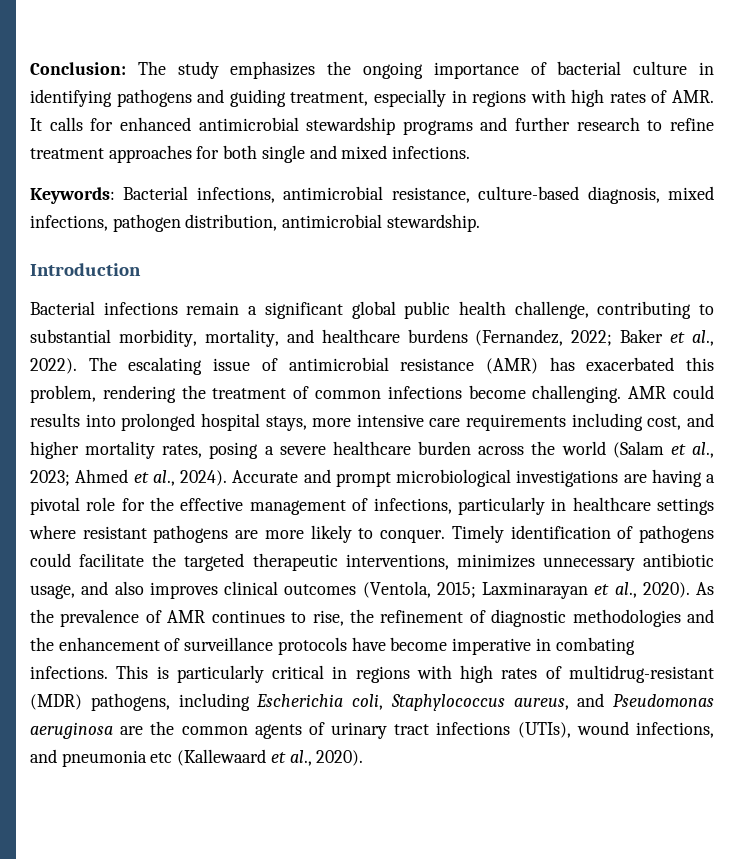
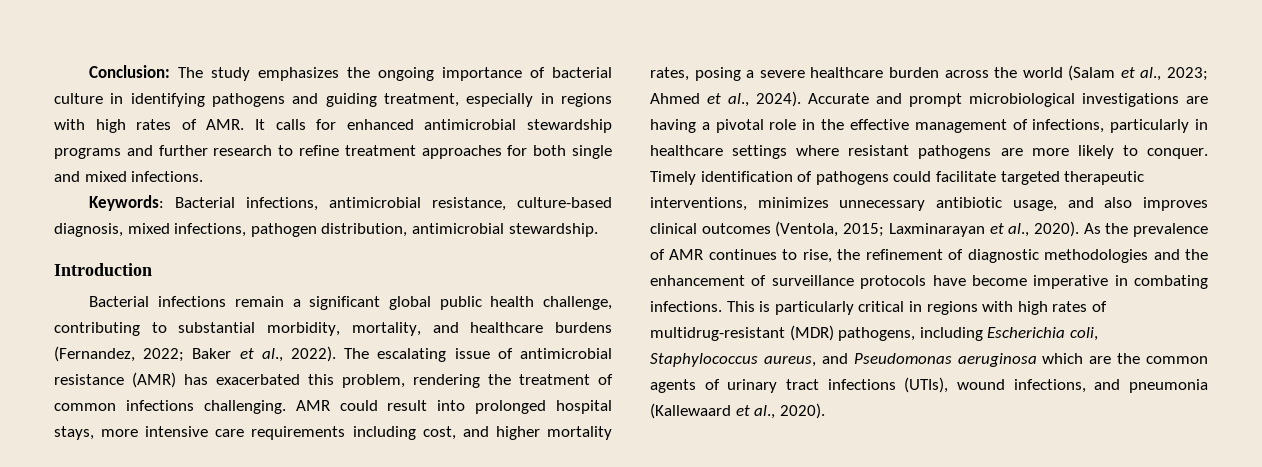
[468,385,526,399] become -> (194, 405) none
[30,413,80,427] results -> [387,400,428,411] result
[121,498,145,511] for -> [802,119,816,130] in
[152,553,177,567] the -> (996, 176) none
(113, 730) none -> [1042,353,1084,364] which
[150,752,173,763] etc -> (1208, 386) none

